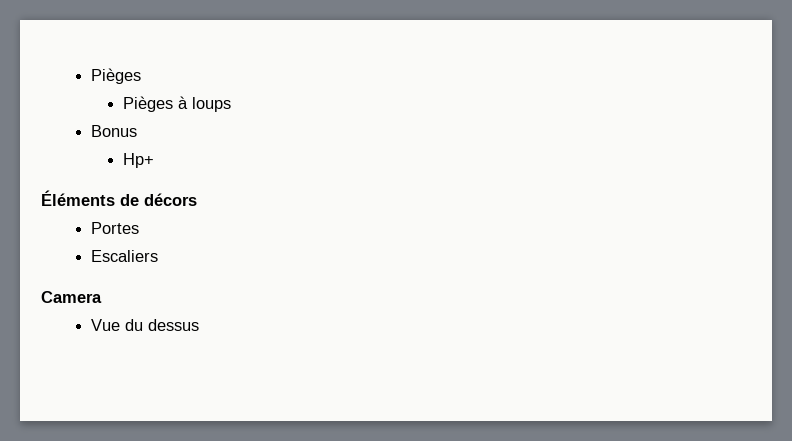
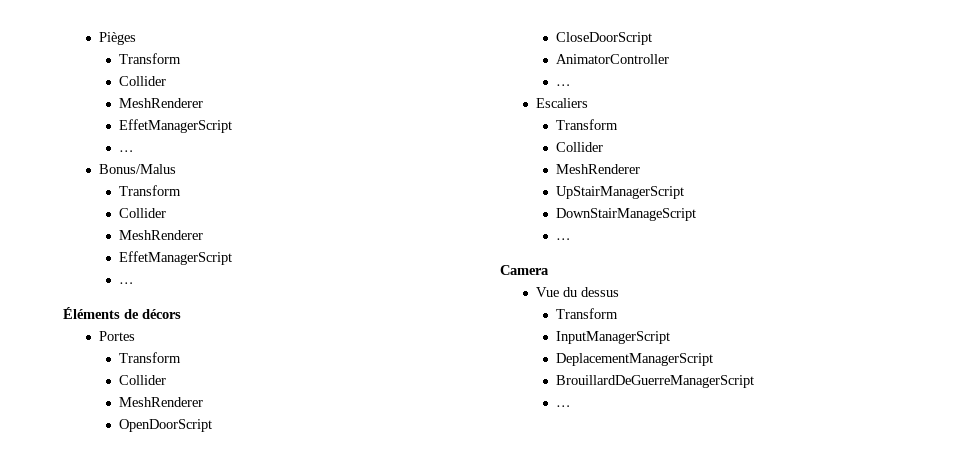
[122,96,231,112] [90,125,137,137] [122,153,154,168] [41,190,197,206] [90,222,139,234] [90,250,158,262] Pièges à loups // Bonus // Hp+ // Éléments de décors // Portes // Escaliers -> [119,53,182,64] [119,76,167,86] [119,98,204,108] [119,119,233,133] [119,150,135,152] [99,164,177,174] [119,185,182,196] [119,208,167,218] [119,230,204,240] [119,251,233,265] [119,282,135,284] [63,307,181,319] [99,331,136,341] [119,352,182,363] [119,375,167,385] [119,397,204,407] [119,419,213,432] [556,32,653,45] [556,54,670,64] [556,84,572,86] [536,98,589,108] [556,119,619,130] [556,142,604,152] [556,164,641,174] [556,186,685,199] [556,208,697,221] [556,238,572,240] Transform // Collider // MeshRenderer // EffetManagerScript // … // Bonus/Malus // Transform // Collider // MeshRenderer // EffetManagerScript // … // Éléments de décors // Portes // Transform // Collider // MeshRenderer // OpenDoorScript // CloseDoorScript // AnimatorController // … // Escaliers // Transform // Collider // MeshRenderer // UpStairManagerScript // DownStairManageScript // …
(199, 325) none -> [556,308,619,319] [556,331,671,344] [556,353,714,366] [556,375,755,388] [556,405,572,407] // Transform // InputManagerScript // DeplacementManagerScript // BrouillardDeGuerreManagerScript // …

